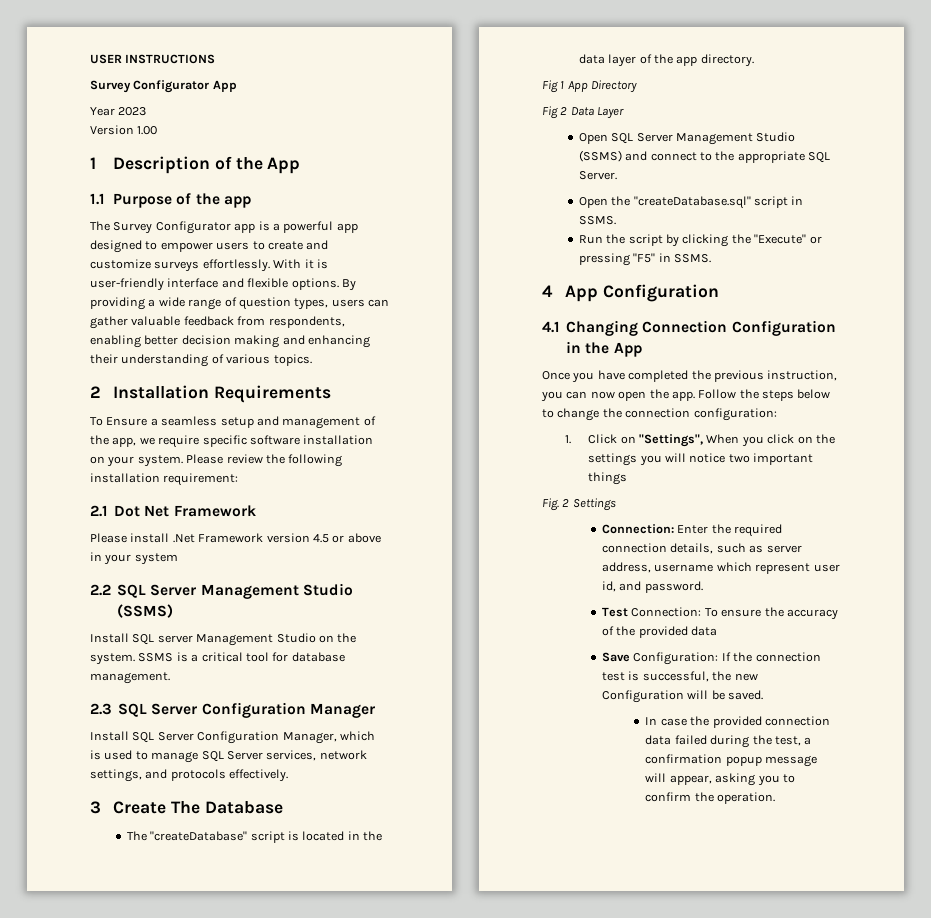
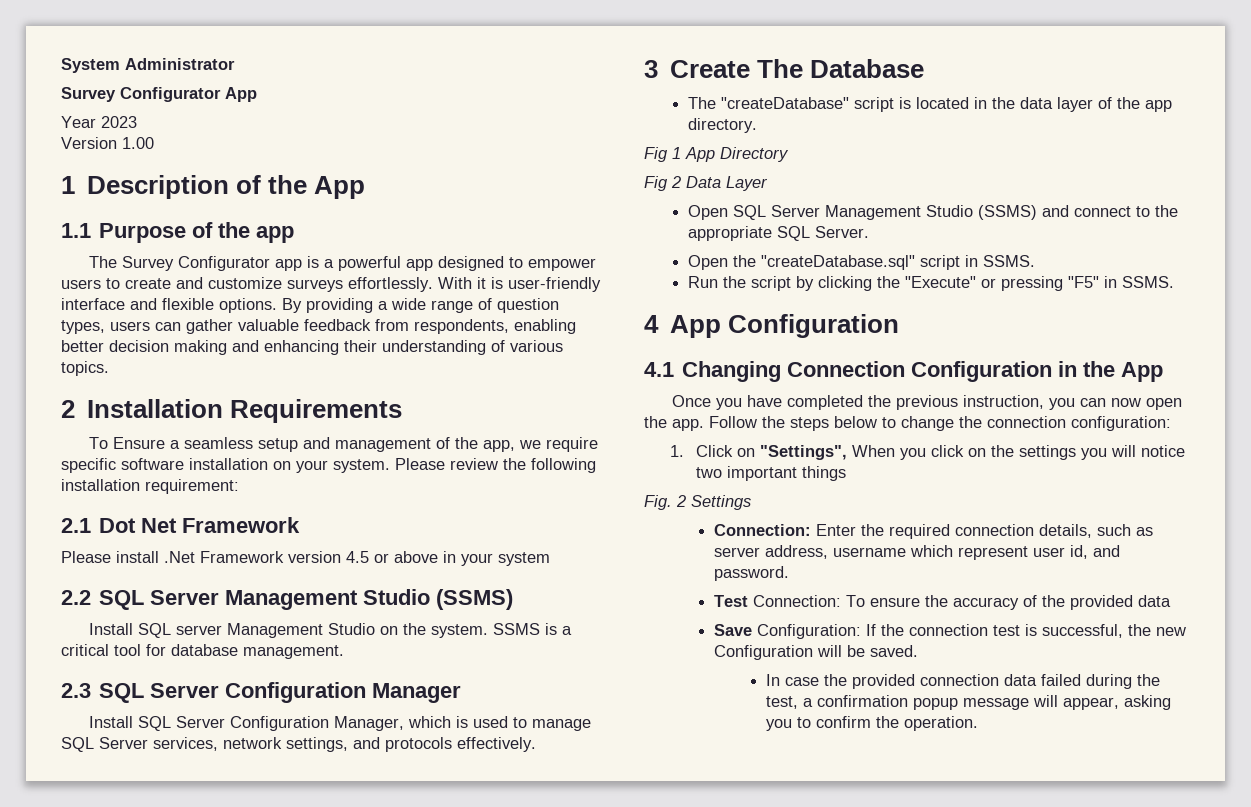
[90,54,216,64] USER INSTRUCTIONS -> [61,58,235,73] System Administrator

